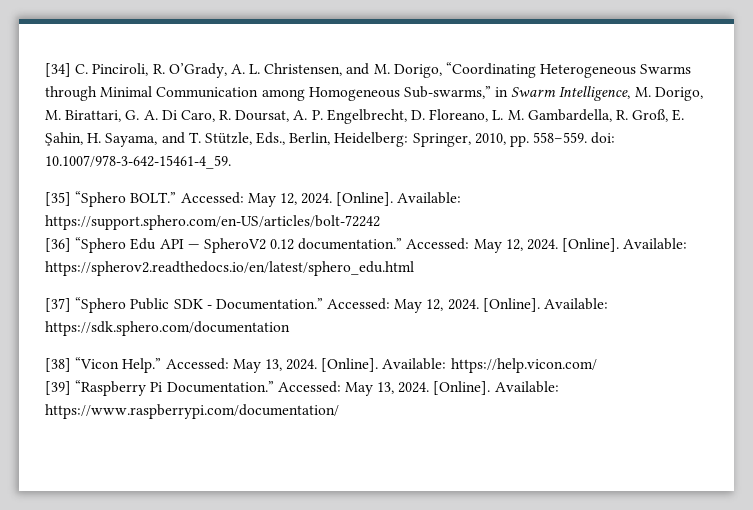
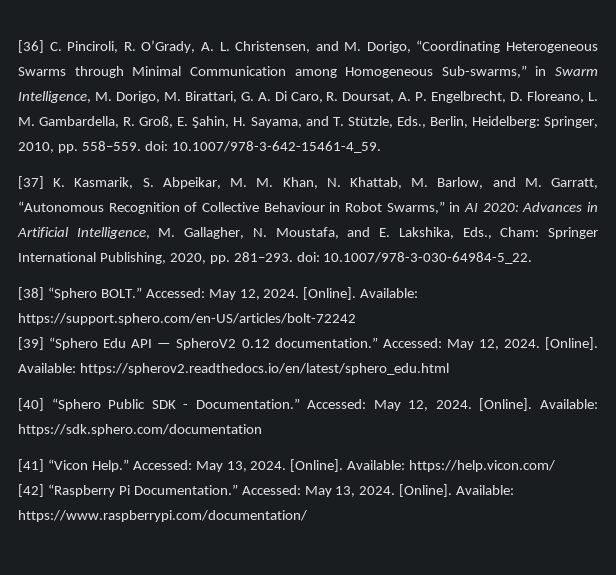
[45,63,71,77] [34] -> [18,40,44,53] [36]
[45,192,71,206] [35] -> [18,176,598,189] [18,201,599,214] [17,227,599,239] [18,252,533,264] [18,287,44,300] [37] K. Kasmarik, S. Abpeikar, M. M. Khan, N. Khattab, M. Barlow, and M. Garratt, “Autonomous Recognition of Collective Behaviour in Robot Swarms,” in AI 2020: Advances in Artificial Intelligence, M. Gallagher, N. Moustafa, and E. Lakshika, Eds., Cham: Springer International Publishing, 2020, pp. 281–293. doi: 10.1007/978-3-030-64984-5_22. // [38]
[45,238,71,252] [36] -> [18,337,44,350] [39]
[45,298,71,312] [37] -> [18,398,44,411] [40]
[45,358,71,372] [38] -> [18,459,44,472] [41]
[45,381,71,395] [39] -> [18,484,44,497] [42]

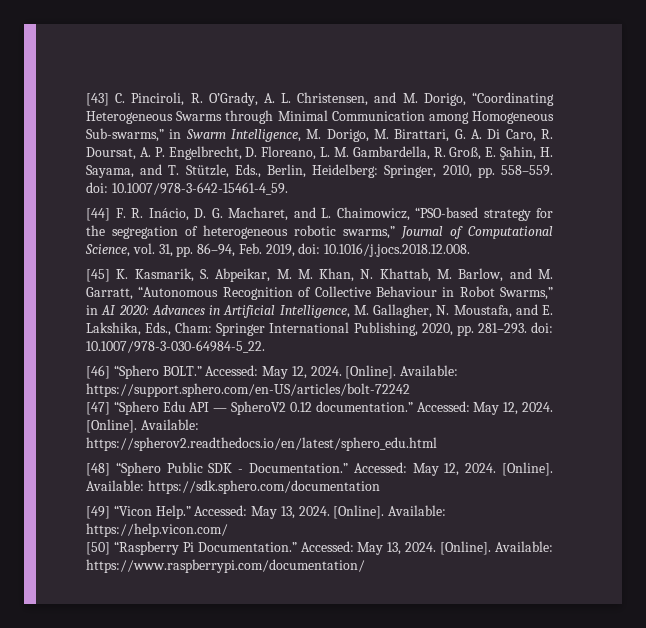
[18,40,44,53] [36] -> [86,93,109,106] [43]
[18,176,44,189] [37] -> [86,207,553,221] [86,225,553,239] [85,243,471,257] [86,269,110,282] [44] F. R. Inácio, D. G. Macharet, and L. Chaimowicz, “PSO-based strategy for the segregation of heterogeneous robotic swarms,” Journal of Computational Science, vol. 31, pp. 86–94, Feb. 2019, doi: 10.1016/j.jocs.2018.12.008. // [45]
[18,287,44,300] [38] -> [86,365,110,379] [46]
[18,337,44,350] [39] -> [86,402,110,415] [47]
[18,398,44,411] [40] -> [86,463,110,476] [48]
[18,459,44,472] [41] -> [86,506,110,519] [49]
[18,484,44,497] [42] -> [86,542,110,555] [50]

